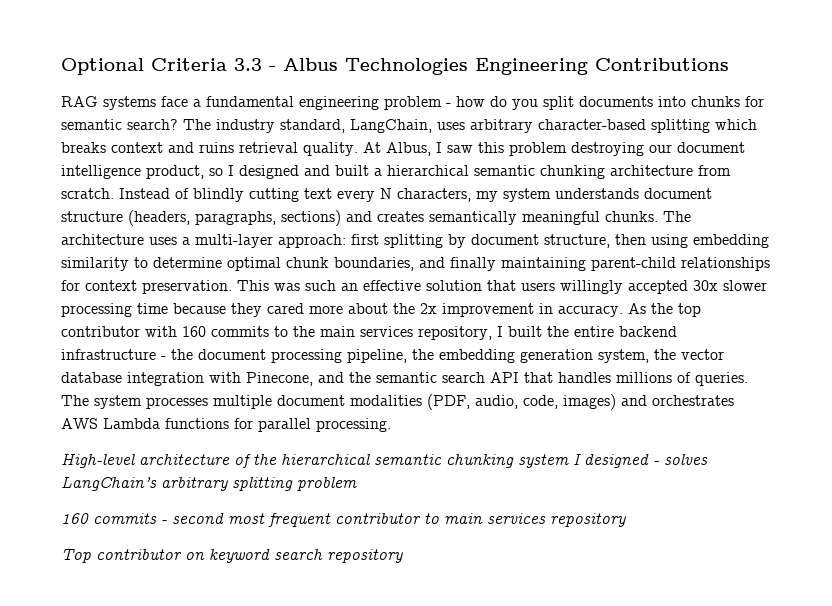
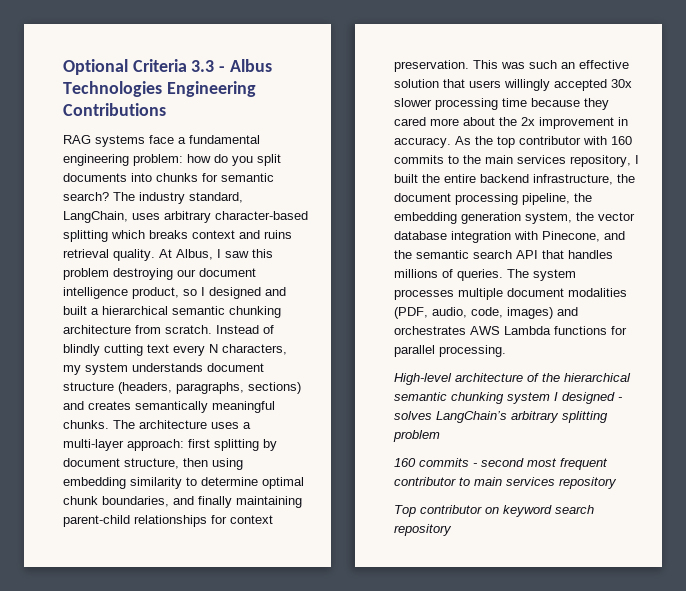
[384,96,451,110] problem - -> [133,154,183,166] problem:
[61,349,166,360] infrastructure - -> [533,174,613,185] infrastructure,

